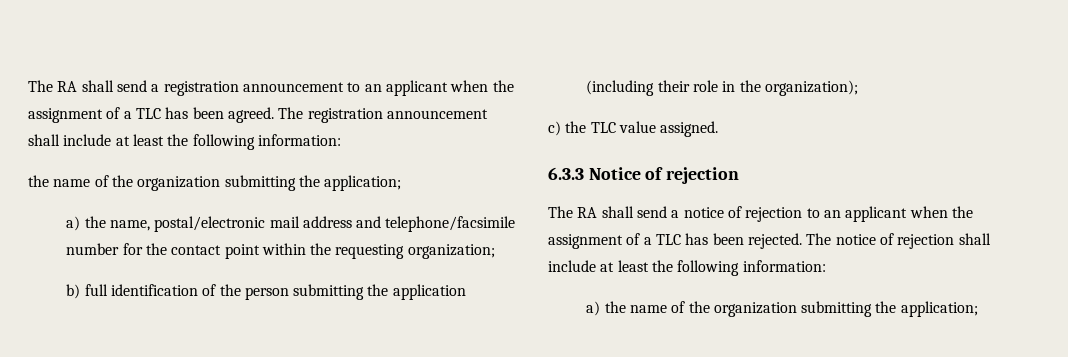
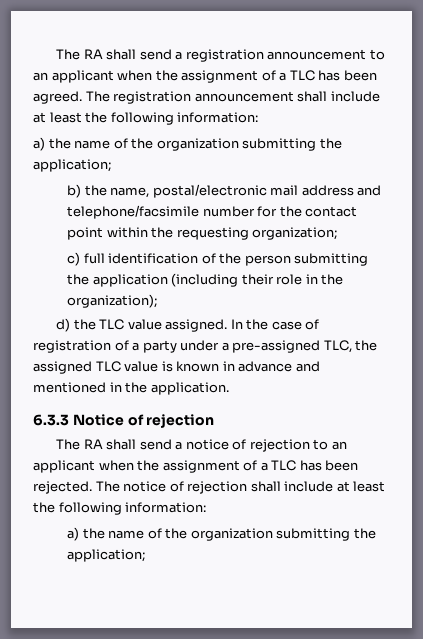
(341, 140) none -> [33,137,45,151] a)
[66,216,81,231] a) -> [67,184,82,198] b)
[66,284,81,299] b) -> [67,252,81,266] c)
[548,121,561,136] c) -> [56,318,71,332] d)
(719, 129) none -> [230,319,320,330] [33,340,378,353] [33,361,320,374] [33,382,229,395] In the case of registration of a party under a pre-assigned TLC, the assigned TLC value is known in advance and mentioned in the application.

